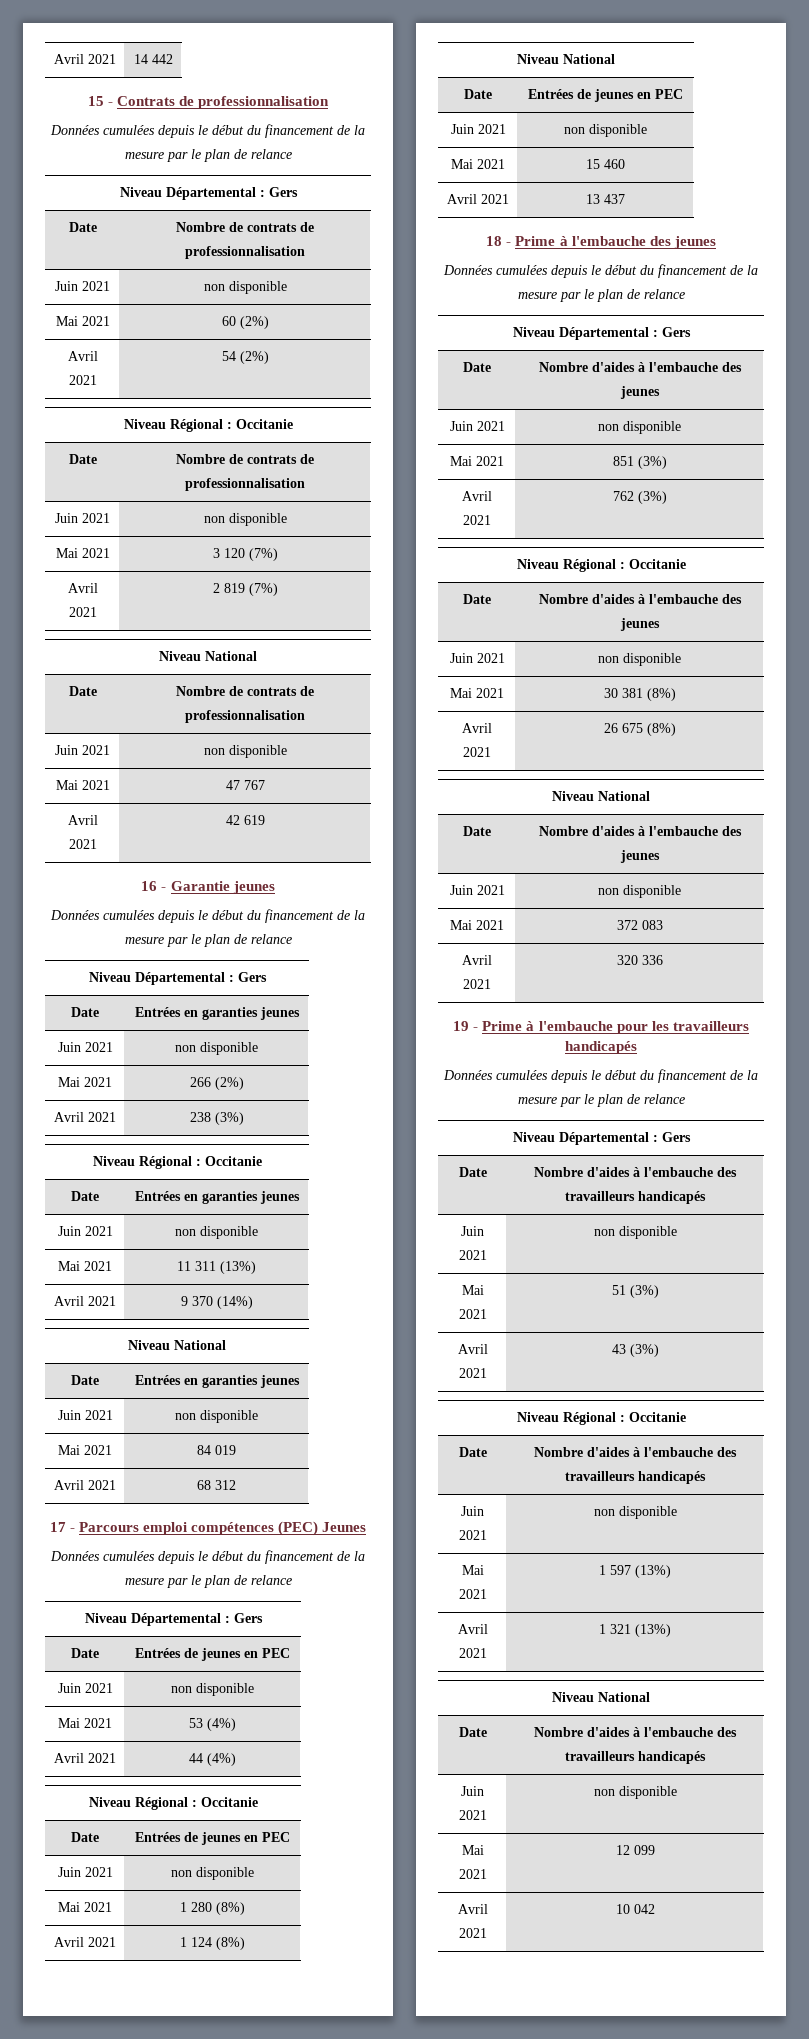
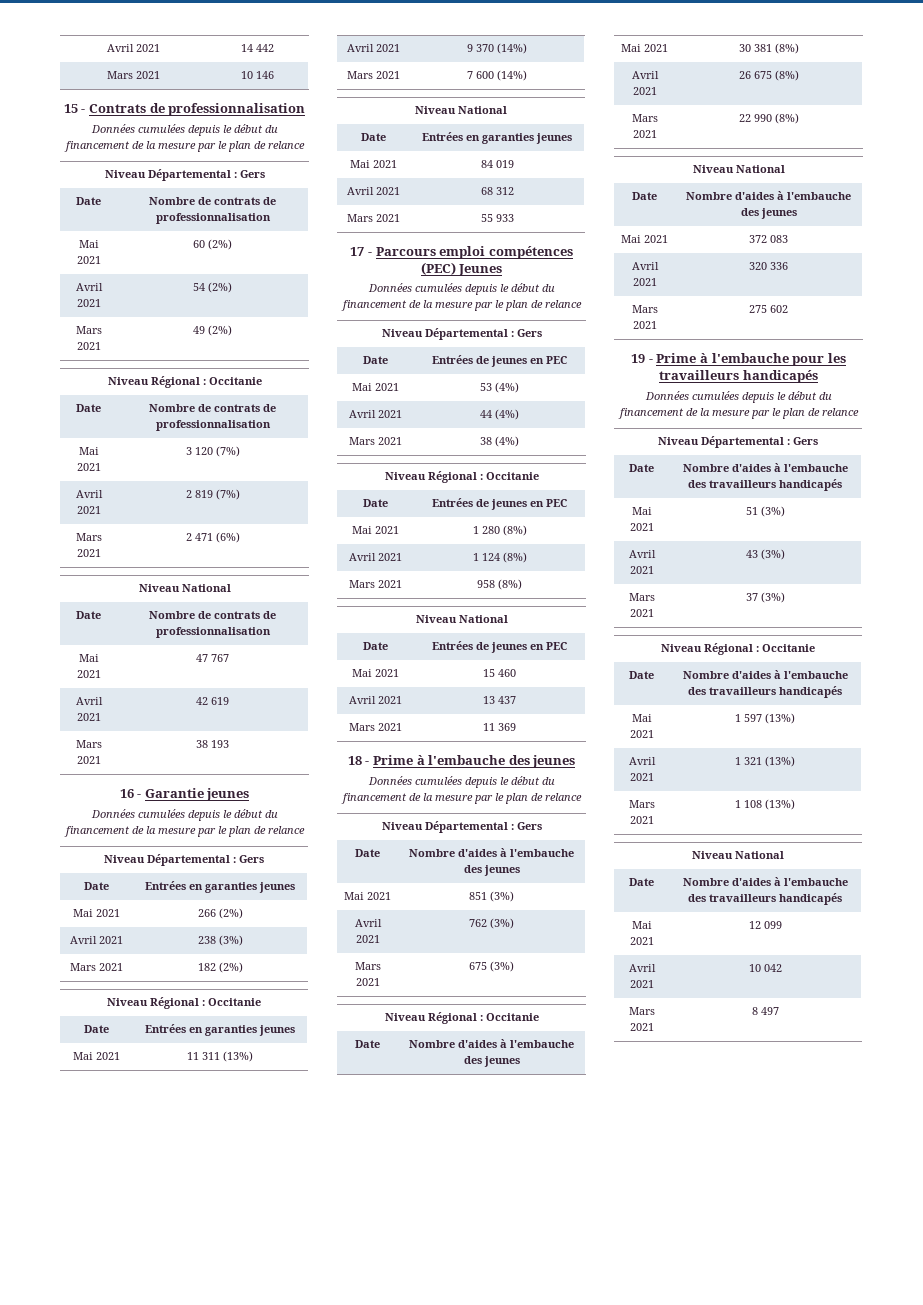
(173, 59) none -> [106,71,160,79] [240,71,274,79] // Mars 2021 | 10 146
[55,281,110,291] [203,281,287,294] // Juin 2021 | non disponible -> (271, 218) none
(269, 357) none -> [75,326,102,334] [76,342,101,350] [193,325,232,336] // Mars 2021 | 49 (2%)
[55,513,110,523] [203,513,287,526] // Juin 2021 | non disponible -> (271, 425) none
(278, 589) none -> [75,533,102,541] [76,549,101,557] [185,532,240,543] // Mars 2021 | 2 471 (6%)
[55,745,110,755] [203,745,287,758] // Juin 2021 | non disponible -> (271, 632) none
(265, 820) none -> [75,740,102,748] [76,756,101,764] [196,740,229,748] // Mars 2021 | 38 193
[57,1042,113,1052] [175,1042,258,1055] // Juin 2021 | non disponible -> (295, 887) none
(244, 1118) none -> [70,963,123,971] [197,962,243,973] // Mars 2021 | 182 (2%)
[57,1226,113,1236] [175,1226,258,1239] // Juin 2021 | non disponible -> (295, 1030) none
(253, 1302) none -> [347,71,400,79] [467,70,527,81] // Mars 2021 | 7 600 (14%)
[57,1410,113,1420] [175,1410,258,1423] // Juin 2021 | non disponible -> (572, 138) none
(236, 1485) none -> [347,214,400,222] [480,214,514,222] // Mars 2021 | 55 933
[57,1683,113,1693] [171,1683,254,1696] // Juin 2021 | non disponible -> (567, 360) none
(236, 1759) none -> [349,437,402,445] [480,436,519,447] // Mars 2021 | 38 (4%)
[57,1867,113,1877] [171,1867,254,1880] // Juin 2021 | non disponible -> (567, 503) none
(245, 1943) none -> [349,580,402,588] [477,579,522,590] // Mars 2021 | 958 (8%)
[450,124,506,134] [564,124,647,137] // Juin 2021 | non disponible -> (567, 646) none
(625, 199) none -> [349,723,402,731] [483,723,516,731] // Mars 2021 | 11 369
[449,421,505,431] [598,421,681,434] // Juin 2021 | non disponible -> (520, 870) none
(667, 497) none -> [354,962,381,970] [355,978,380,986] [469,961,514,972] // Mars 2021 | 675 (3%)
[449,653,505,663] [598,653,681,666] // Juin 2021 | non disponible -> (520, 1061) none
(676, 729) none -> [631,114,658,122] [632,130,657,138] [738,113,799,124] // Mars 2021 | 22 990 (8%)
[449,885,505,895] [598,885,681,898] // Juin 2021 | non disponible -> (797, 213) none
(663, 960) none -> [631,305,658,313] [632,321,657,329] [749,305,788,313] // Mars 2021 | 275 602
[461,1226,484,1236] [458,1250,487,1260] [593,1226,677,1239] // Juin 2021 | non disponible -> (842, 485) none
(659, 1350) none -> [628,593,655,601] [629,609,654,617] [745,592,785,603] // Mars 2021 | 37 (3%)
[461,1506,484,1516] [458,1530,487,1540] [593,1506,677,1519] // Juin 2021 | non disponible -> (842, 692) none
(671, 1630) none -> [628,800,655,808] [629,816,654,824] [735,799,795,810] // Mars 2021 | 1 108 (13%)
[461,1786,484,1796] [458,1810,487,1820] [593,1786,677,1799] // Juin 2021 | non disponible -> (842, 899) none
(655, 1909) none -> [628,1007,655,1015] [629,1023,654,1031] [751,1007,779,1015] // Mars 2021 | 8 497

